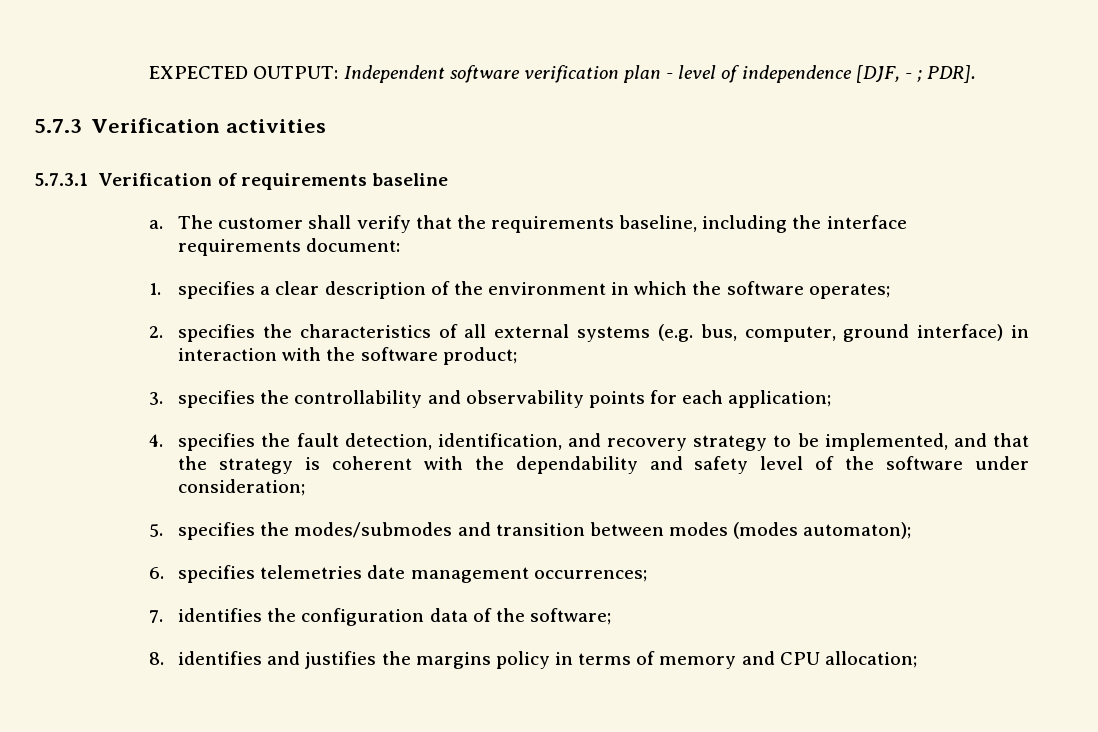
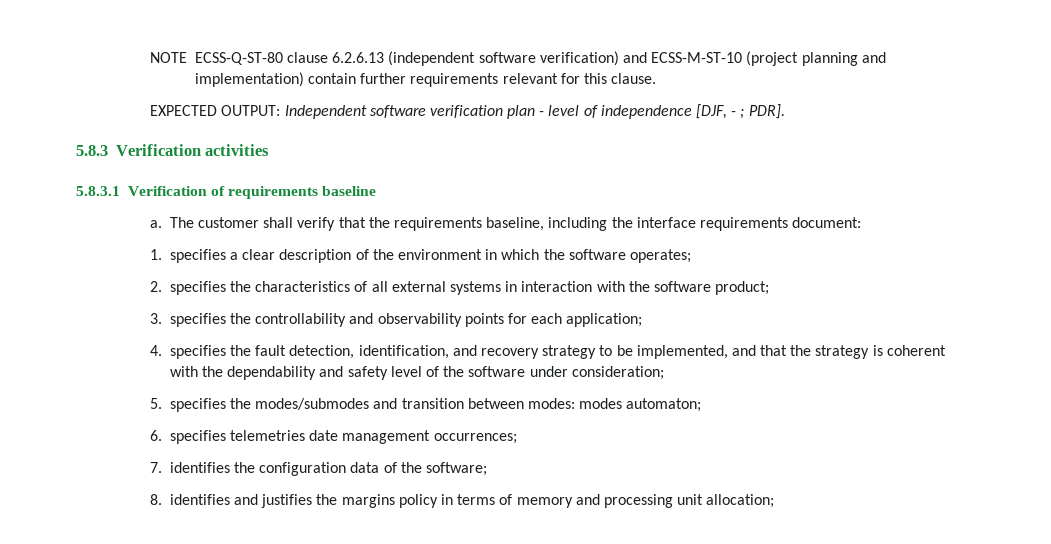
(149, 72) none -> [150,51,886,66] [194,72,657,87] NOTE ECSS-Q-ST-80 clause 6.2.6.13 (independent software verification) and ECSS-M-ST-10 (project planning and implementation) contain further requirements relevant for this clause. //
[34,119,82,133] 5.7.3 -> [76,145,108,156] 5.8.3
[34,173,88,186] 5.7.3.1 -> [76,186,120,196] 5.8.3.1
[657,324,1004,342] (e.g. bus, computer, ground interface) -> (501, 288) none
[668,522,912,539] modes (modes automaton); -> [527,398,702,412] modes: modes automaton;
[779,652,820,665] CPU -> [603,494,704,508] processing unit

